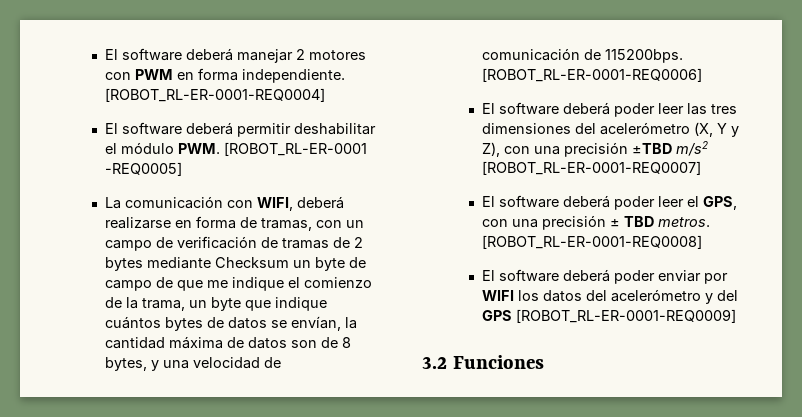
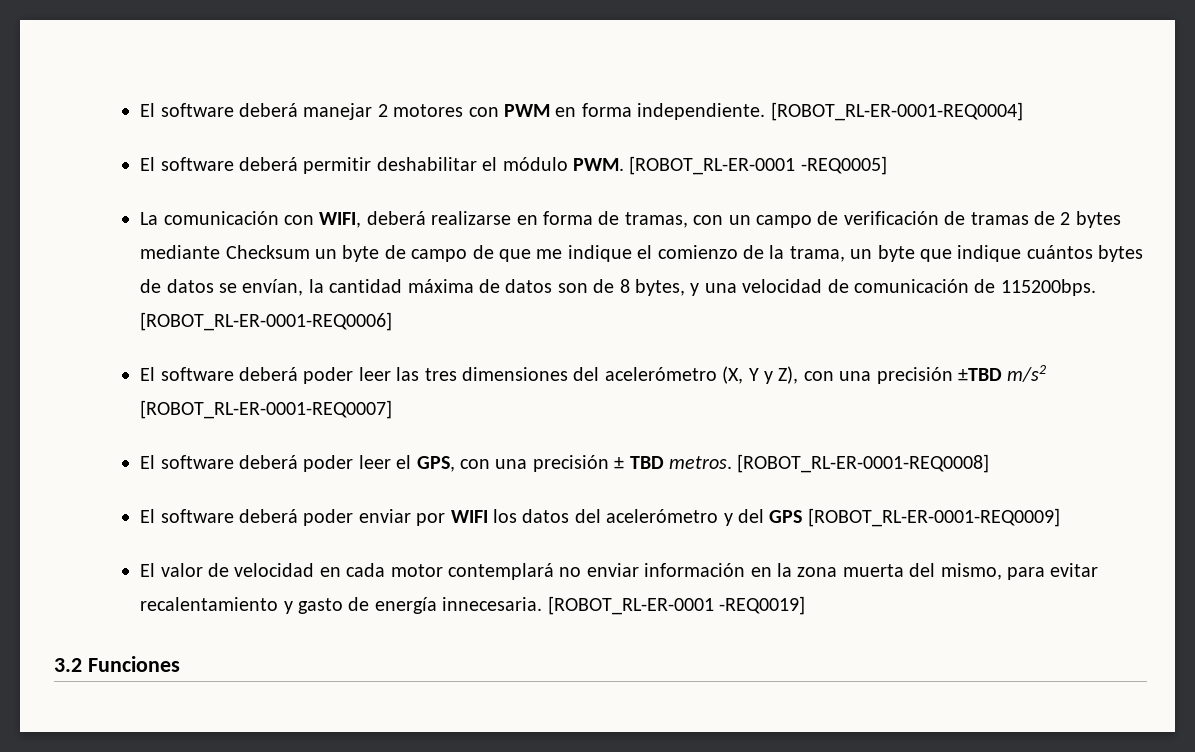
(737, 316) none -> [140,563,1099,580] [140,596,806,615] // El valor de velocidad en cada motor contemplará no enviar información en la zona muerta del mismo, para evitar recalentamiento y gasto de energía innecesaria. [ROBOT_RL-ER-0001 -REQ0019]

